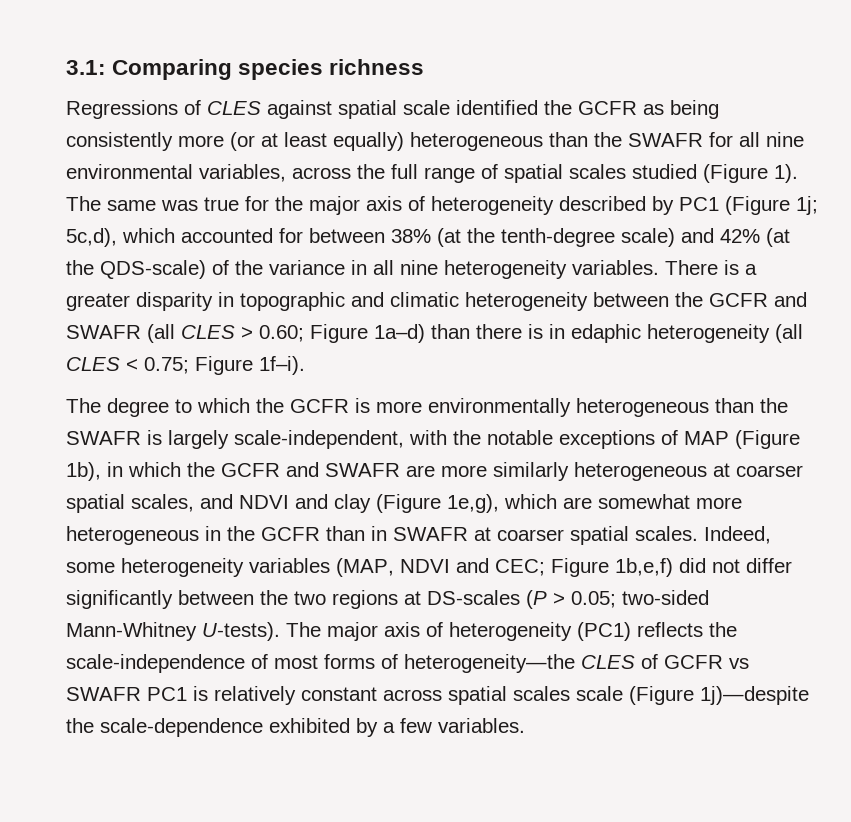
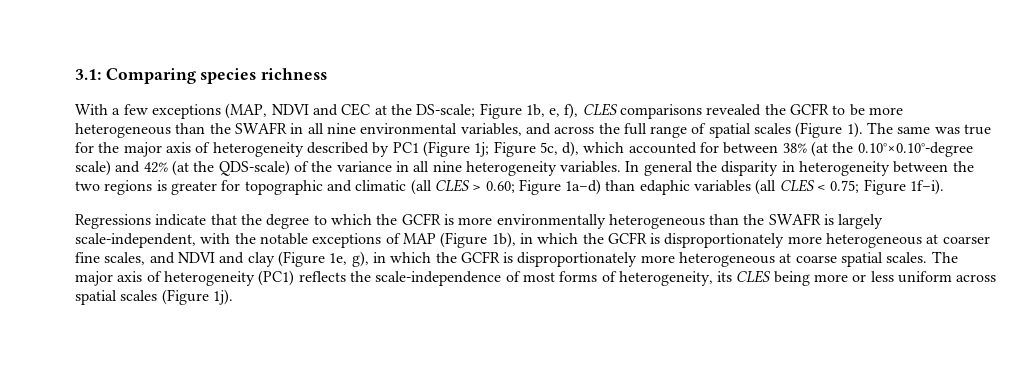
[66,100,719,119] [66,132,733,151] Regressions of CLES against spatial scale identified the GCFR as being consistently more (or at least equally) heterogeneous than the SWAFR for -> [75,103,904,119] [75,122,304,138] With a few exceptions (MAP, NDVI and CEC at the DS-scale; Figure 1b, e, f), CLES comparisons revealed the GCFR to be more heterogeneous than the SWAFR in
(286, 173) none -> [525,123,551,135] and
[632,164,697,179] studied -> (792, 128) none
[66,228,117,247] 5c,d), -> [493,141,580,157] Figure 5c, d),
[501,228,615,247] tenth-degree -> [857,142,973,157] 0.10°×0.10°-degree
[665,260,757,275] [66,292,807,311] [66,325,141,339] There is a greater disparity in topographic and climatic heterogeneity between the GCFR and SWAFR -> [625,161,974,176] [75,180,407,195] In general the disparity in heterogeneity between the two regions is greater for topographic and climatic
[476,324,770,343] there is in edaphic heterogeneity -> [639,180,752,195] edaphic variables
[66,398,101,413] The -> [75,214,262,229] Regressions indicate that the
[286,462,569,481] and SWAFR are more similarly -> [650,233,822,248] is disproportionately more
[66,494,125,513] spatial -> [75,252,100,263] fine
[447,494,742,513] [66,526,771,545] [66,558,792,577] [66,590,709,609] [66,622,280,641] 1e,g), which are somewhat more heterogeneous in the GCFR than in SWAFR at coarser spatial scales. Indeed, some heterogeneity variables (MAP, NDVI and CEC; Figure 1b,e,f) did not differ significantly between the two regions at DS-scales (P > 0.05; two-sided Mann-Whitney U-tests). -> [329,251,928,267] 1e, g), in which the GCFR is disproportionately more heterogeneous at coarse spatial scales.
[404,654,749,673] [66,686,809,705] [66,718,525,737] heterogeneity—the CLES of GCFR vs SWAFR PC1 is relatively constant across spatial scales scale (Figure 1j)—despite the scale-dependence exhibited by a few variables. -> [618,270,997,286] [75,289,233,305] heterogeneity, its CLES being more or less uniform across spatial scales (Figure 1j).

